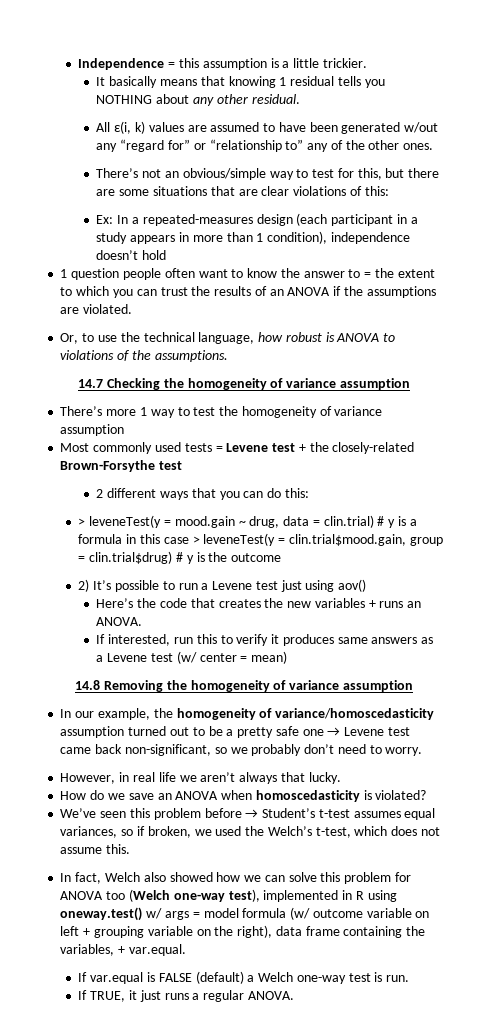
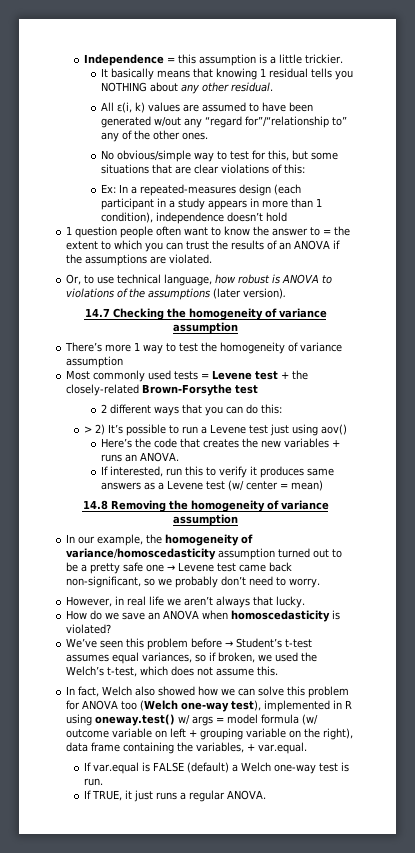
[167,139,282,152] for” or “relationship -> [245,116,330,128] for”/“relationship
[96,168,179,178] There’s not an -> [101,150,115,160] No
[408,168,440,178] [96,189,116,196] there are -> (309, 155) none
[120,332,140,342] the -> (115, 280) none
[154,350,228,362] assumptions. -> [148,288,287,300] assumptions (later version).
[89,515,417,528] [78,533,443,546] [78,551,282,564] leveneTest(y = mood.gain ~ drug, data = clin.trial) # y is a formula in this case > leveneTest(y = clin.trial$mood.gain, group = clin.trial$drug) # y is the outcome // -> (92, 429) none

